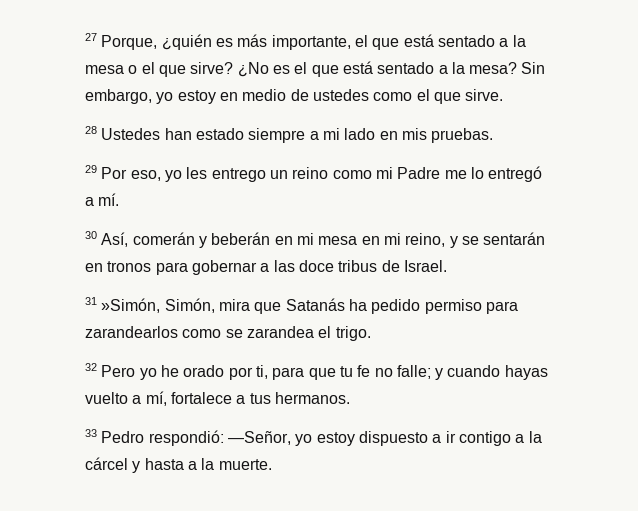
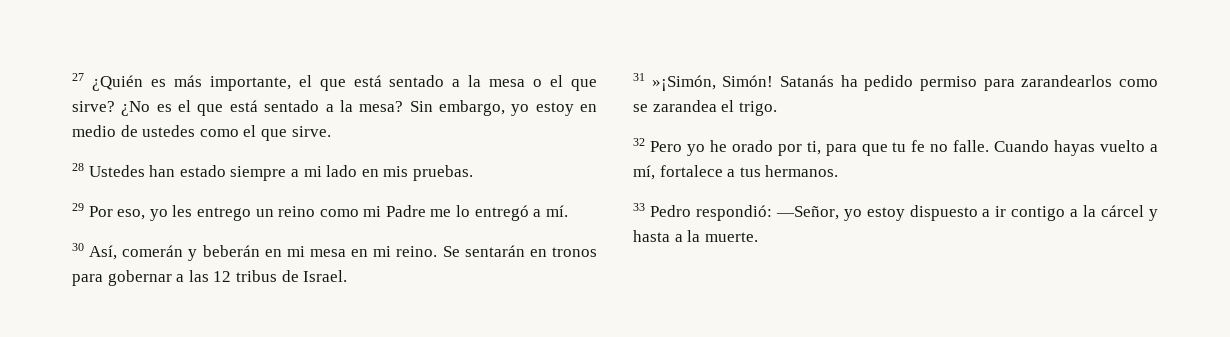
[101,34,212,50] Porque, ¿quién -> [91,75,143,91] ¿Quién
[405,233,479,248] reino, y se -> [396,246,460,257] reino. Se
[298,260,334,272] doce -> [213,271,232,282] 12
[101,298,282,314] »Simón, Simón, mira que -> [651,75,774,91] »¡Simón, Simón!
[396,365,501,380] falle; y cuando -> [953,140,1050,152] falle. Cuando

